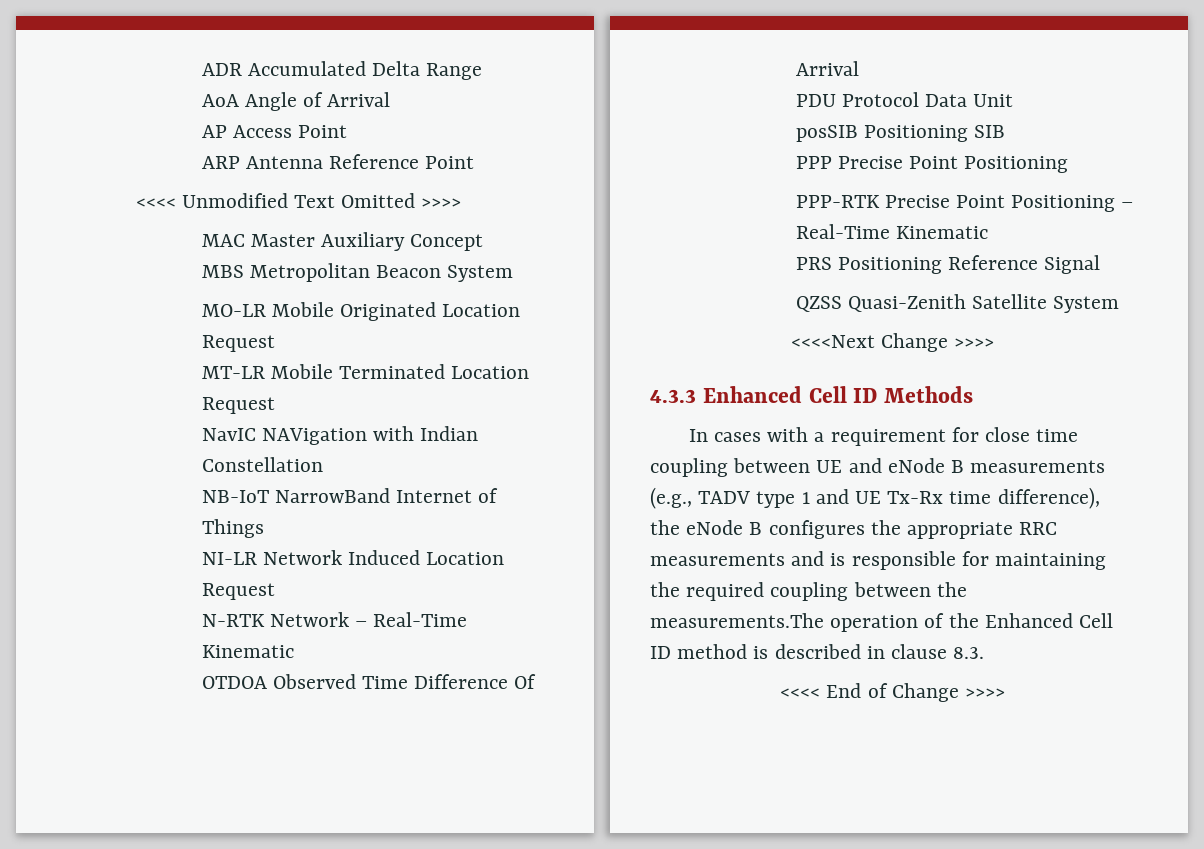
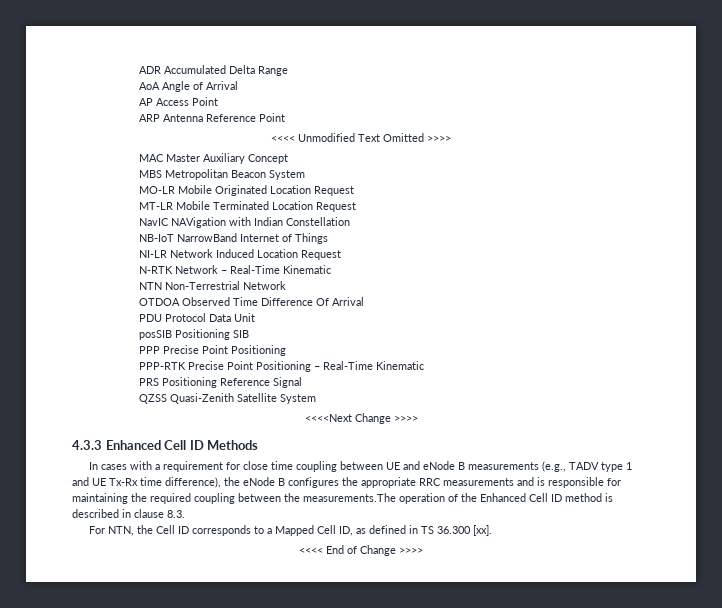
(294, 651) none -> [139,281,287,290] // NTN Non-Terrestrial Network
(985, 653) none -> [89,525,493,536] // For NTN, the Cell ID corresponds to a Mapped Cell ID, as defined in TS 36.300 [xx].

